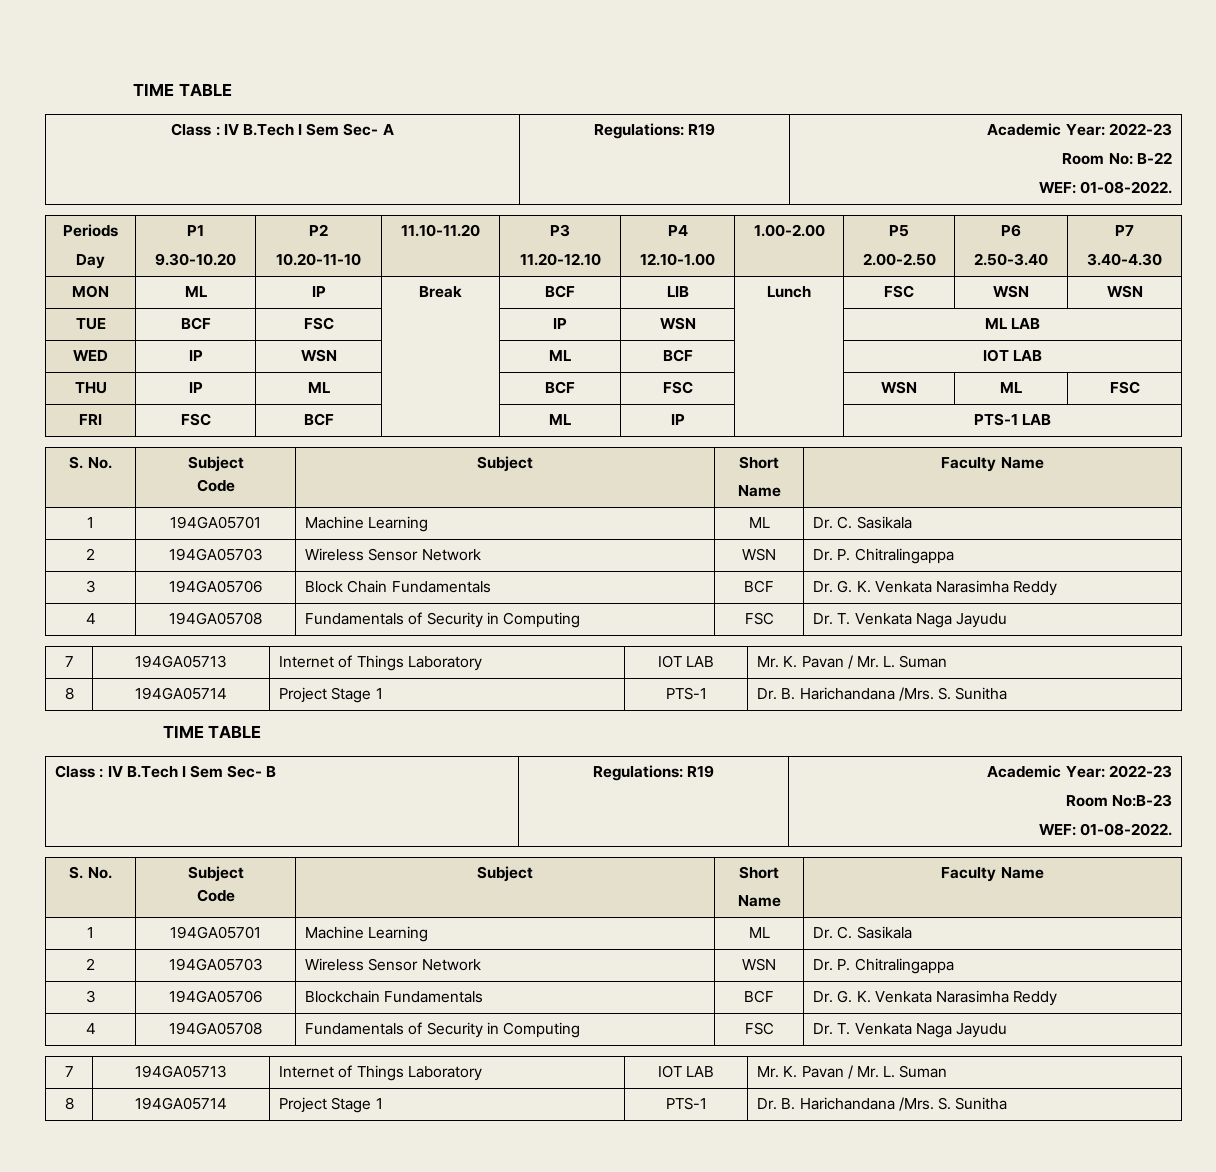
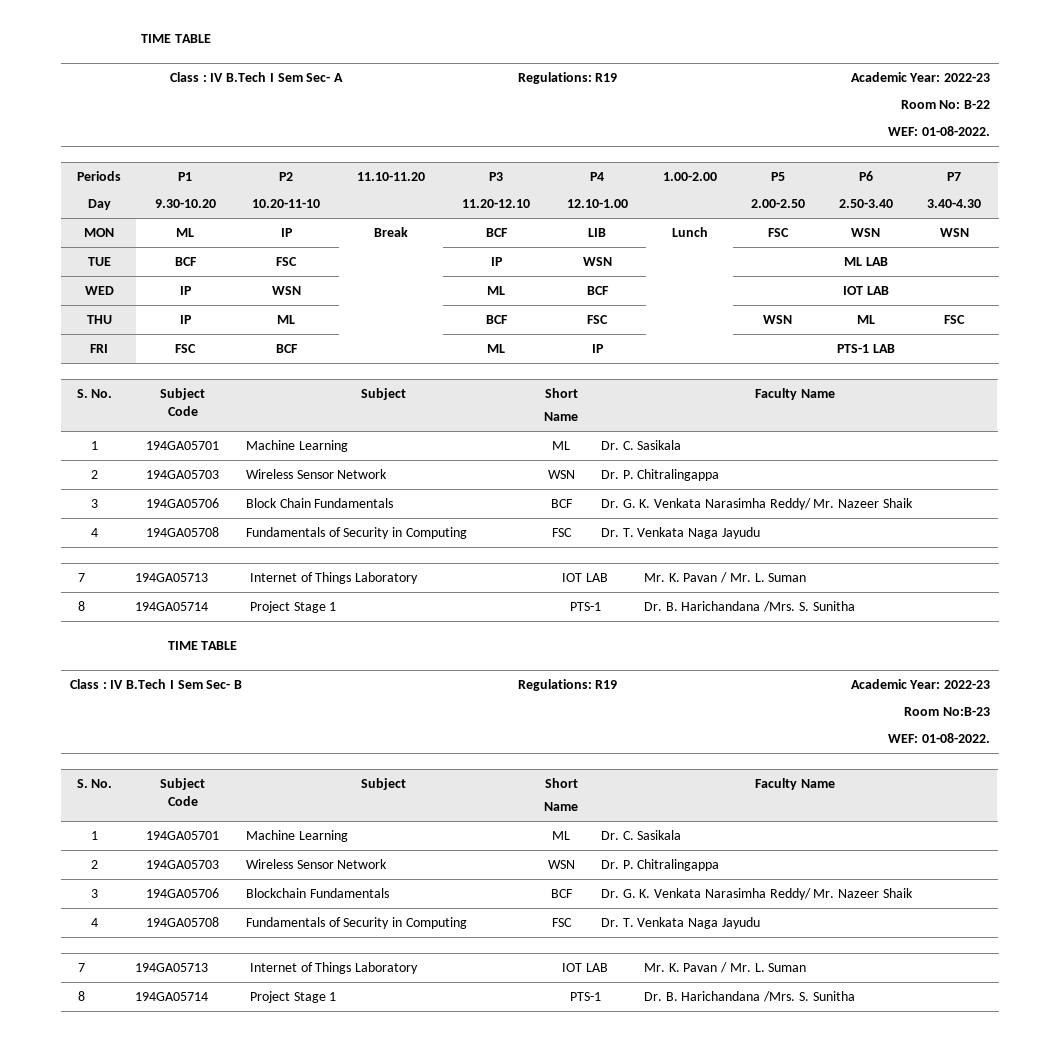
[1013,581,1058,596] Reddy -> [769,498,914,510] Reddy/ Mr. Nazeer Shaik
[1013,991,1058,1006] Reddy -> [769,888,914,900] Reddy/ Mr. Nazeer Shaik

